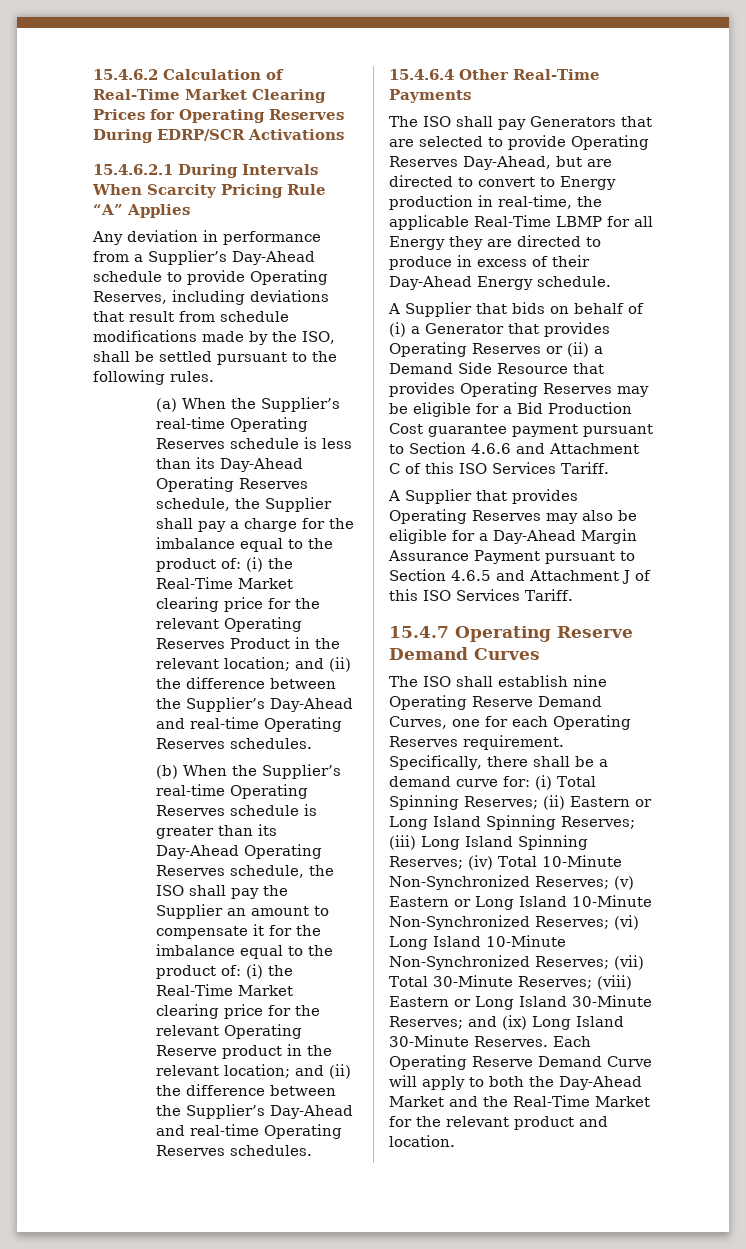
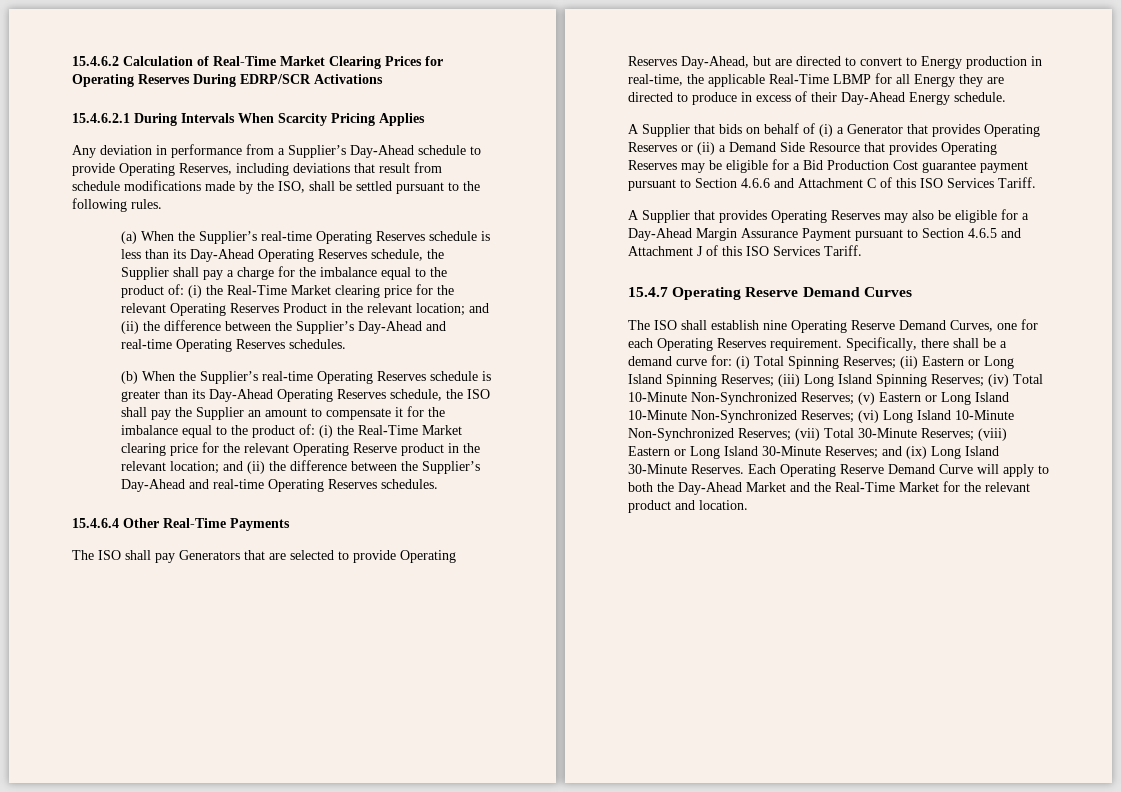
[287,184,326,195] [93,204,123,215] Rule “A” -> (375, 119) none

